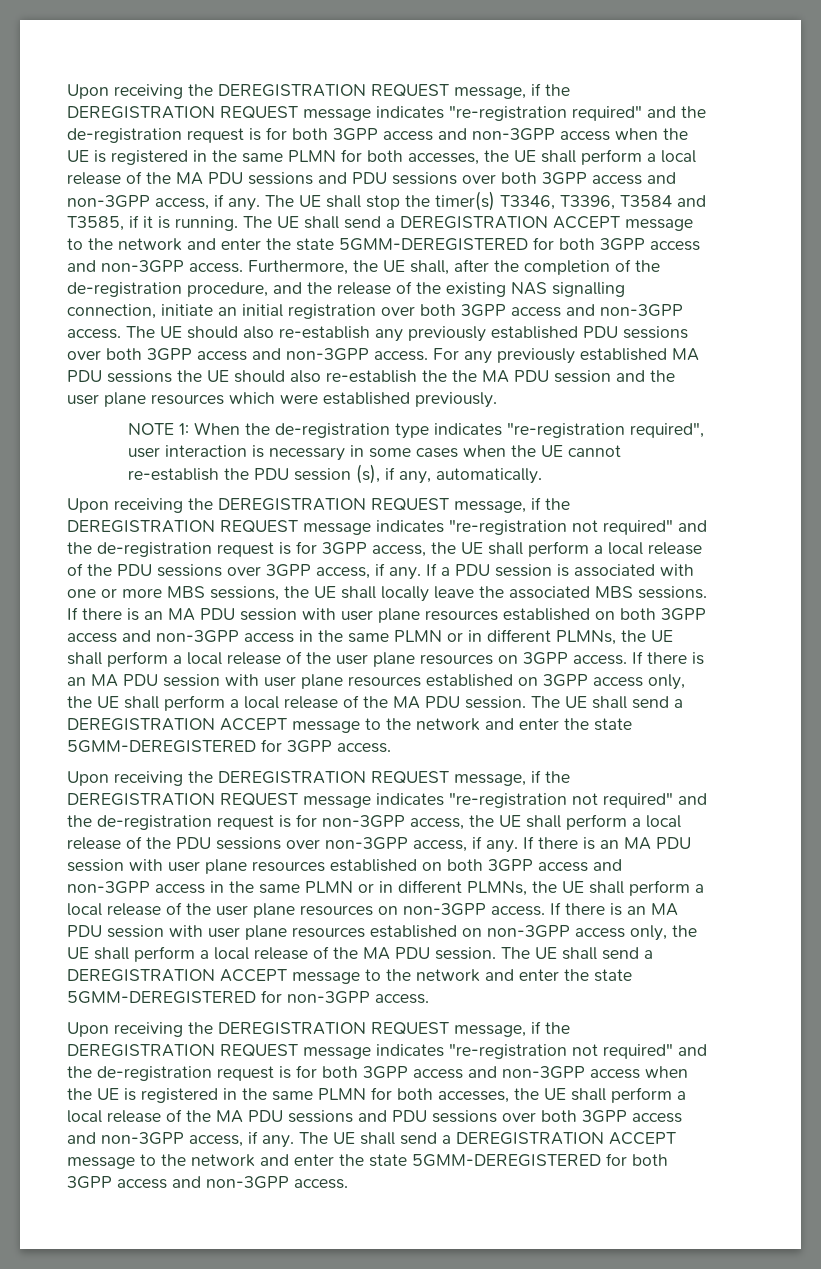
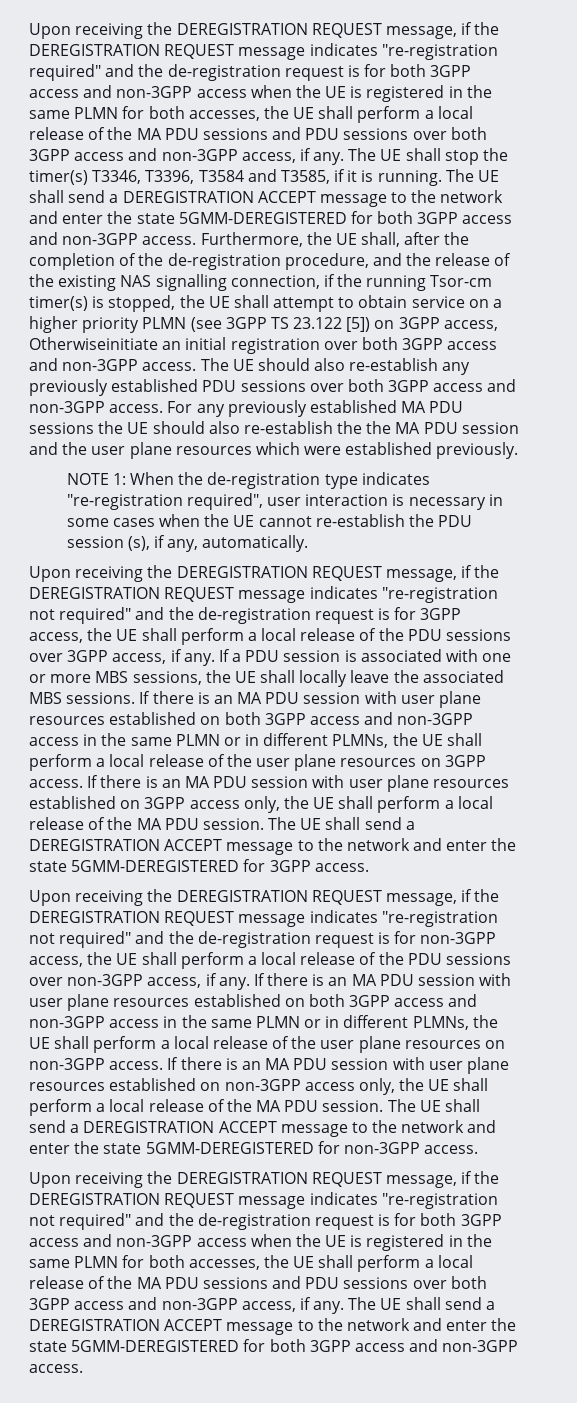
[161,304,213,316] initiate -> [323,274,493,291] [29,295,503,312] [29,316,498,333] [29,337,158,350] if the running Tsor-cm timer(s) is stopped, the UE shall attempt to obtain service on a higher priority PLMN (see 3GPP TS 23.122 [5]) on 3GPP access, Otherwiseinitiate

